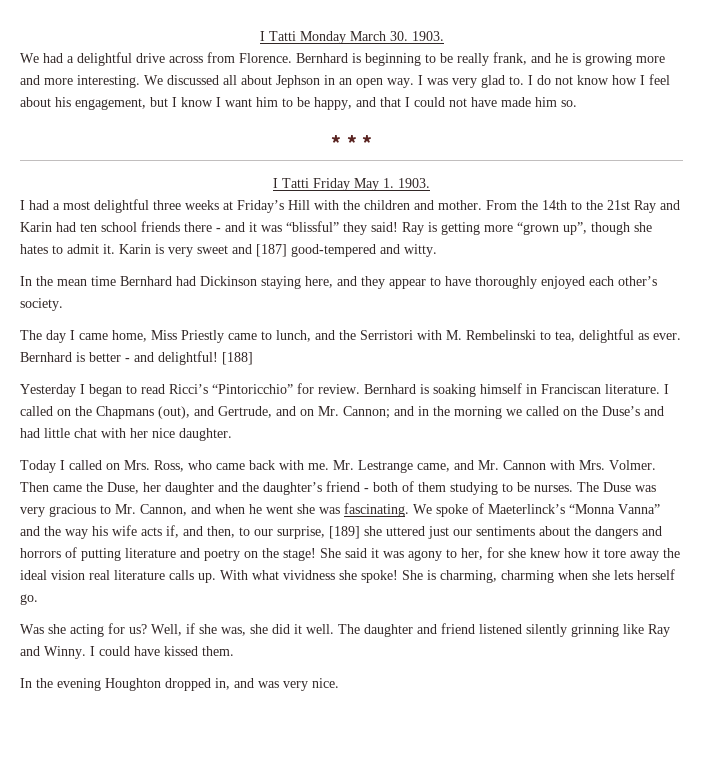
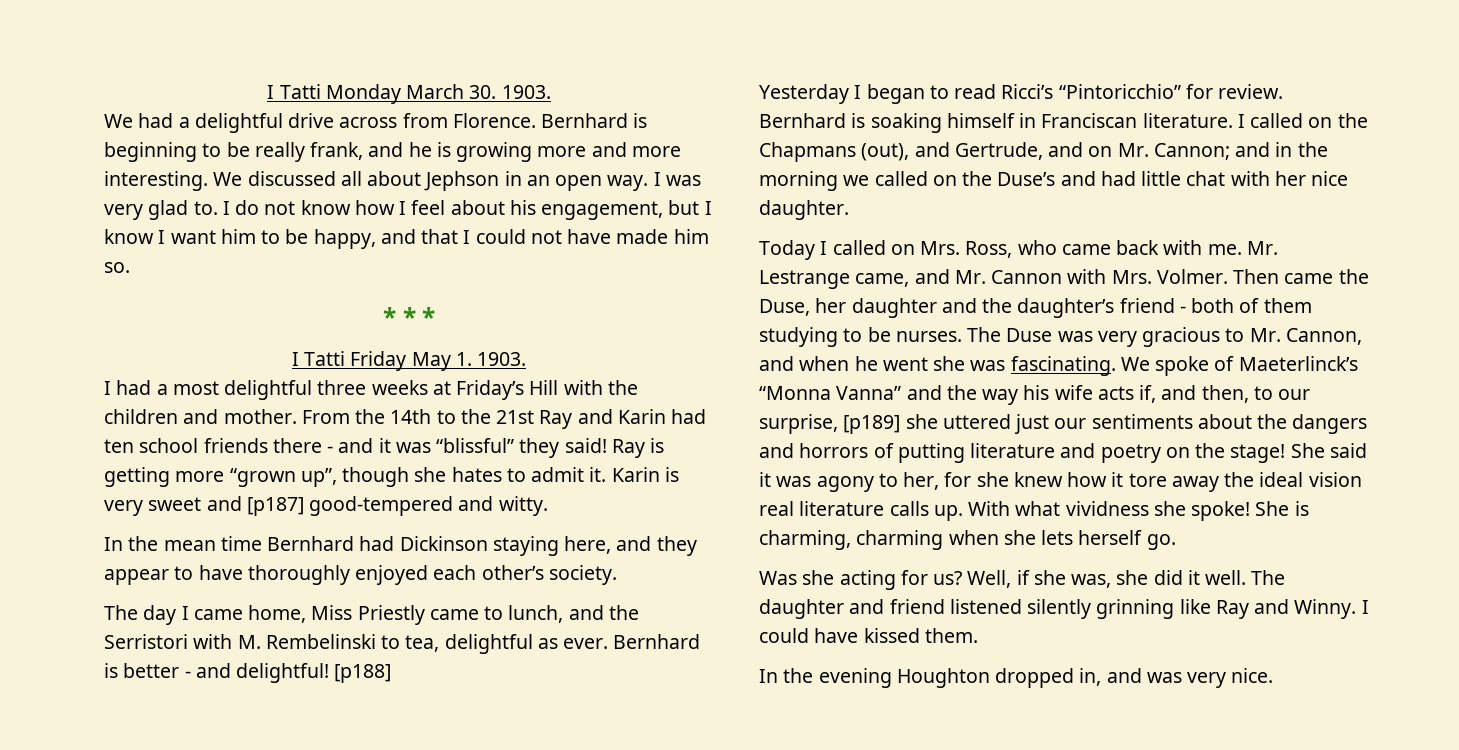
[256,244,287,257] [187] -> [246,497,304,516] [p187]
[222,352,253,365] [188] -> [334,664,392,683] [p188]
[329,526,360,539] [189] -> [843,415,901,434] [p189]

